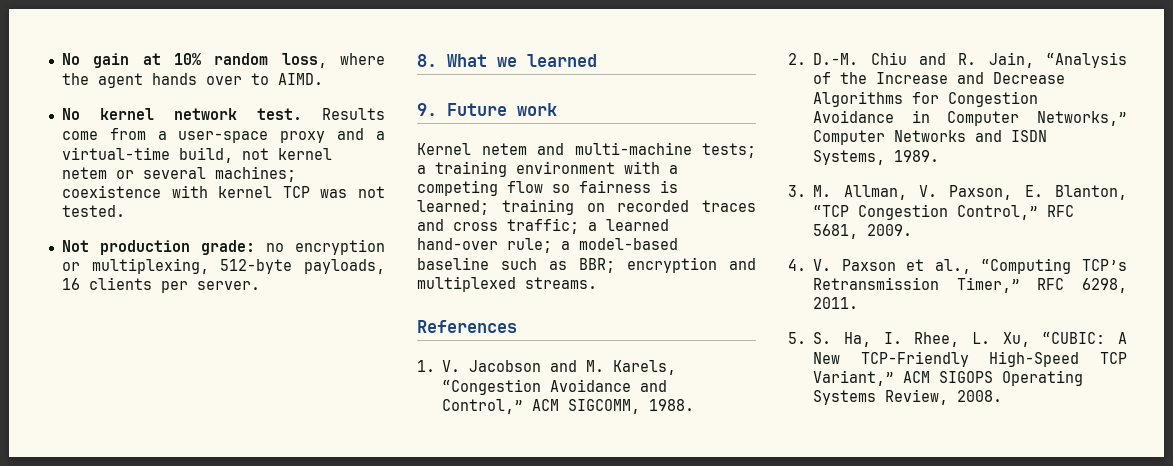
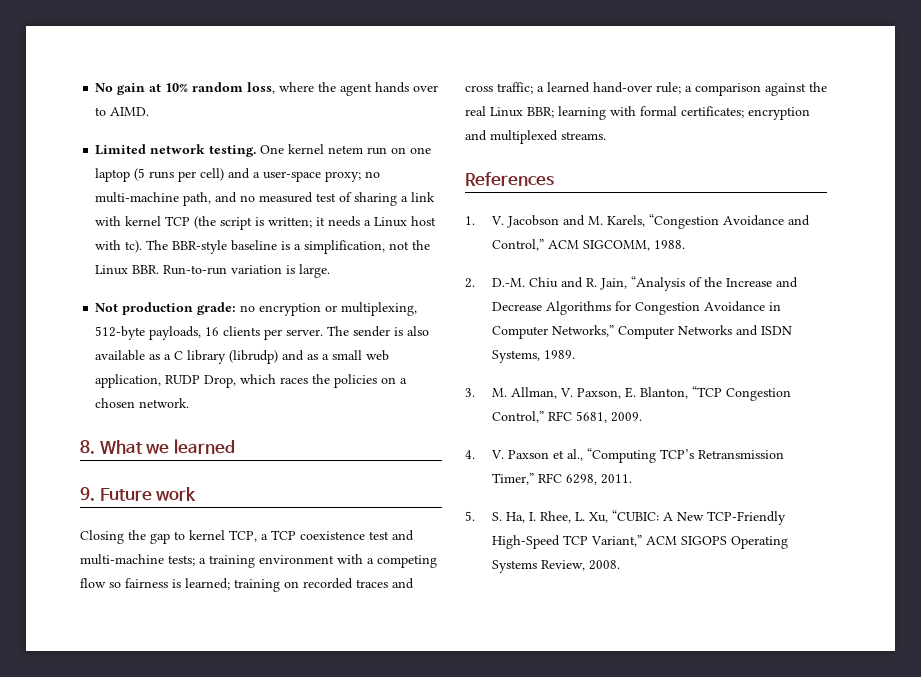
[61,108,385,120] [61,128,386,143] [61,147,332,163] [61,166,296,182] [61,185,386,198] [61,205,125,217] No kernel network test. Results come from a user-space proxy and a virtual-time build, not kernel netem or several machines; coexistence with kernel TCP was not tested. -> [95,144,432,157] [95,168,381,182] [95,192,436,206] [95,216,437,230] [95,240,431,254] [95,264,331,278] Limited network testing. One kernel netem run on one laptop (5 runs per cell) and a user-space proxy; no multi-machine path, and no measured test of sharing a link with kernel TCP (the script is written; it needs a Linux host with tc). The BBR-style baseline is a simplification, not the Linux BBR. Run-to-run variation is large.
(260, 285) none -> [327,326,430,337] [95,350,390,364] [95,374,408,388] [95,398,190,408] The sender is also available as a C library (librudp) and as a small web application, RUDP Drop, which races the policies on a chosen network.
[417,143,527,155] Kernel netem -> [80,530,389,544] Closing the gap to kernel TCP, a TCP coexistence test
[579,238,678,250] [417,257,615,273] model-based baseline such as BBR; -> [695,82,827,96] [465,106,744,120] comparison against the real Linux BBR; learning with formal certificates;

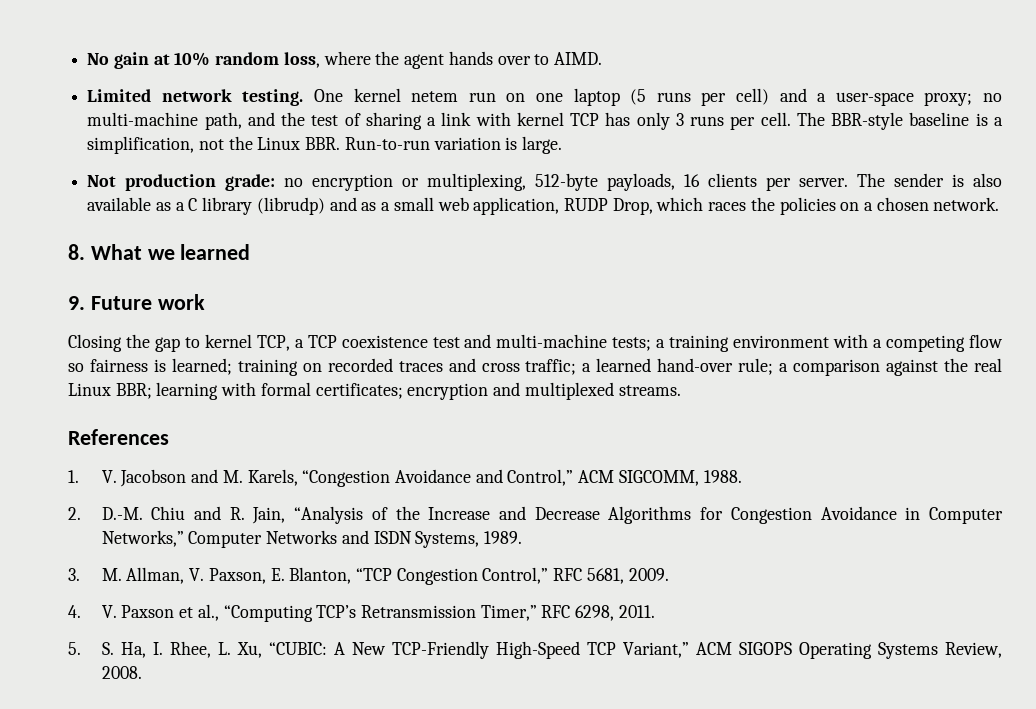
[240,192,314,203] no measured -> [281,112,306,126] the
[194,216,437,230] [95,240,143,253] (the script is written; it needs a Linux host with tc). -> [605,112,791,130] has only 3 runs per cell.

